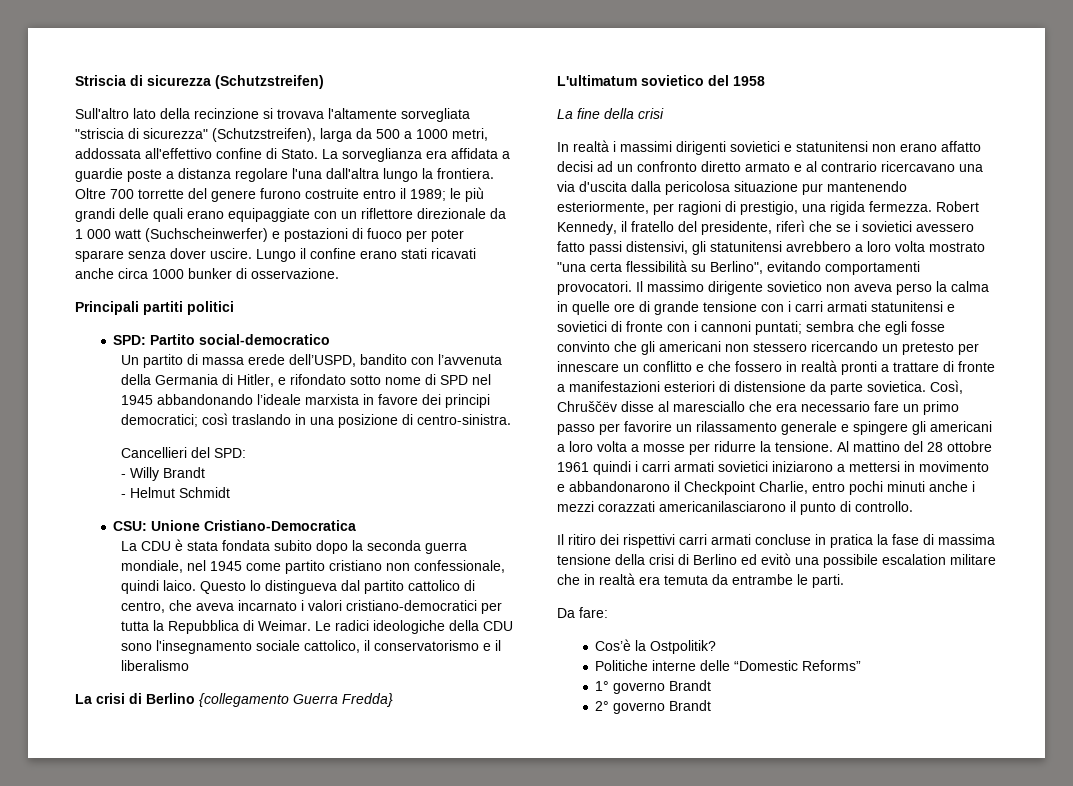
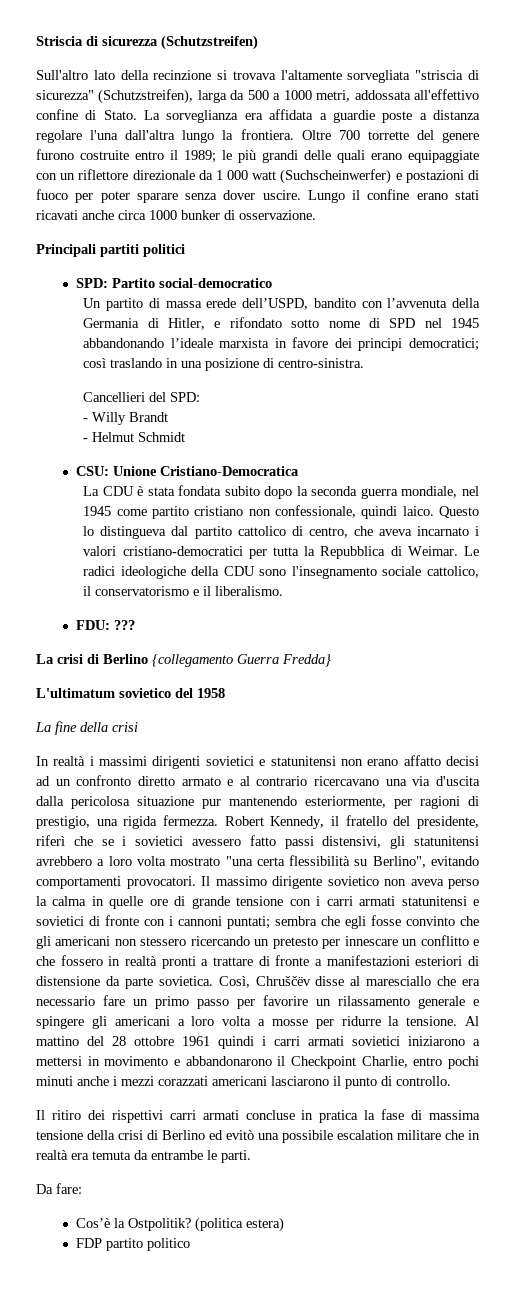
[120,660,189,671] liberalismo -> [215,586,284,596] [75,620,135,630] liberalismo. // FDU: ???
[659,501,786,512] americanilasciarono -> [212,1076,329,1086] americani lasciarono
[595,660,862,671] [595,680,712,694] [595,700,712,714] // Politiche interne delle “Domestic Reforms” // 1° governo Brandt // 2° governo Brandt -> [194,1217,284,1232] [75,1238,190,1251] (politica estera) // FDP partito politico

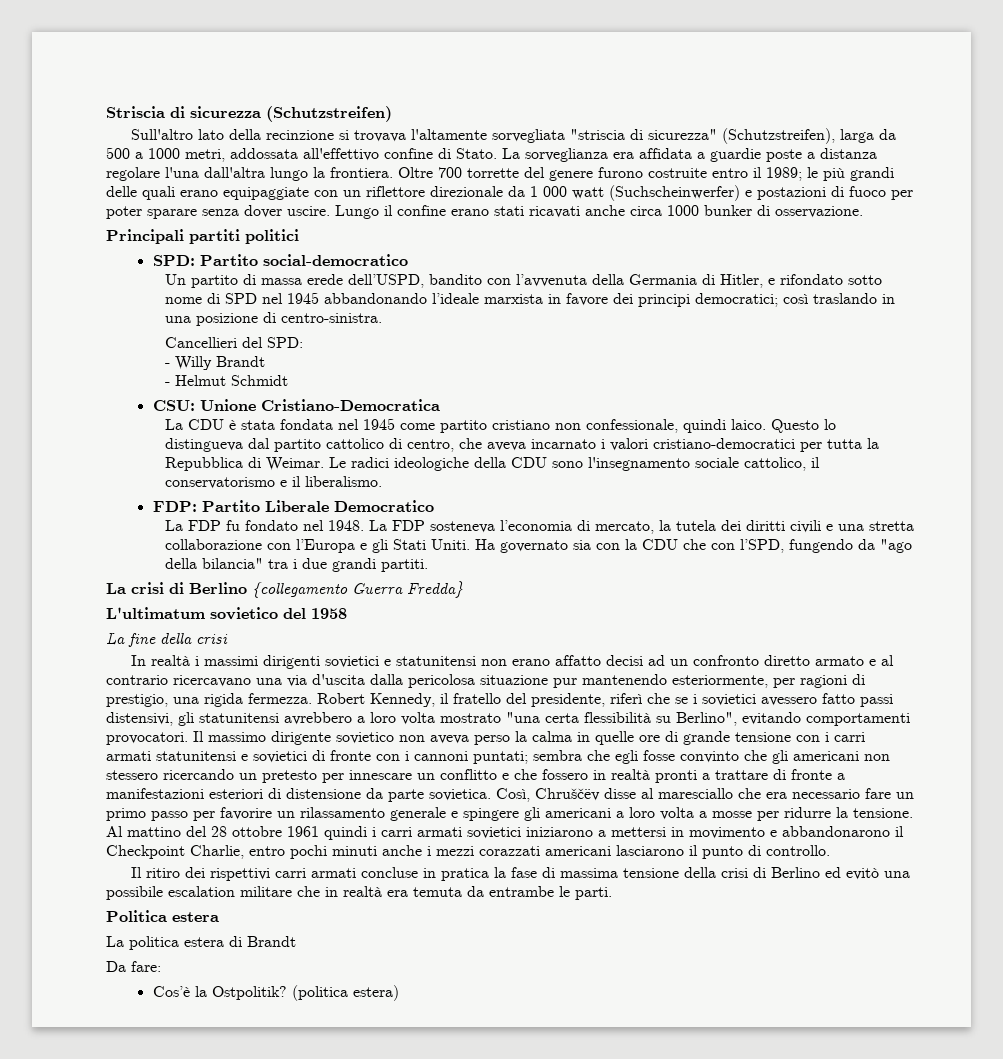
[224,486,458,499] subito dopo la seconda guerra mondiale, -> (333, 424) none
[75,620,135,630] FDU: ??? -> [152,500,434,512] [164,520,914,534] [164,539,912,553] [164,558,428,572] FDP: Partito Liberale Democratico // La FDP fu fondato nel 1948. La FDP sosteneva l’economia di mercato, la tutela dei diritti civili e una stretta collaborazione con l’Europa e gli Stati Uniti. Ha governato sia con la CDU che con l’SPD, fungendo da "ago della bilancia" tra i due grandi partiti.
(251, 1156) none -> [106,910,219,922] [106,936,296,950] // Politica estera // La politica estera di Brandt
[75,1238,190,1251] // FDP partito politico -> (399, 993) none

